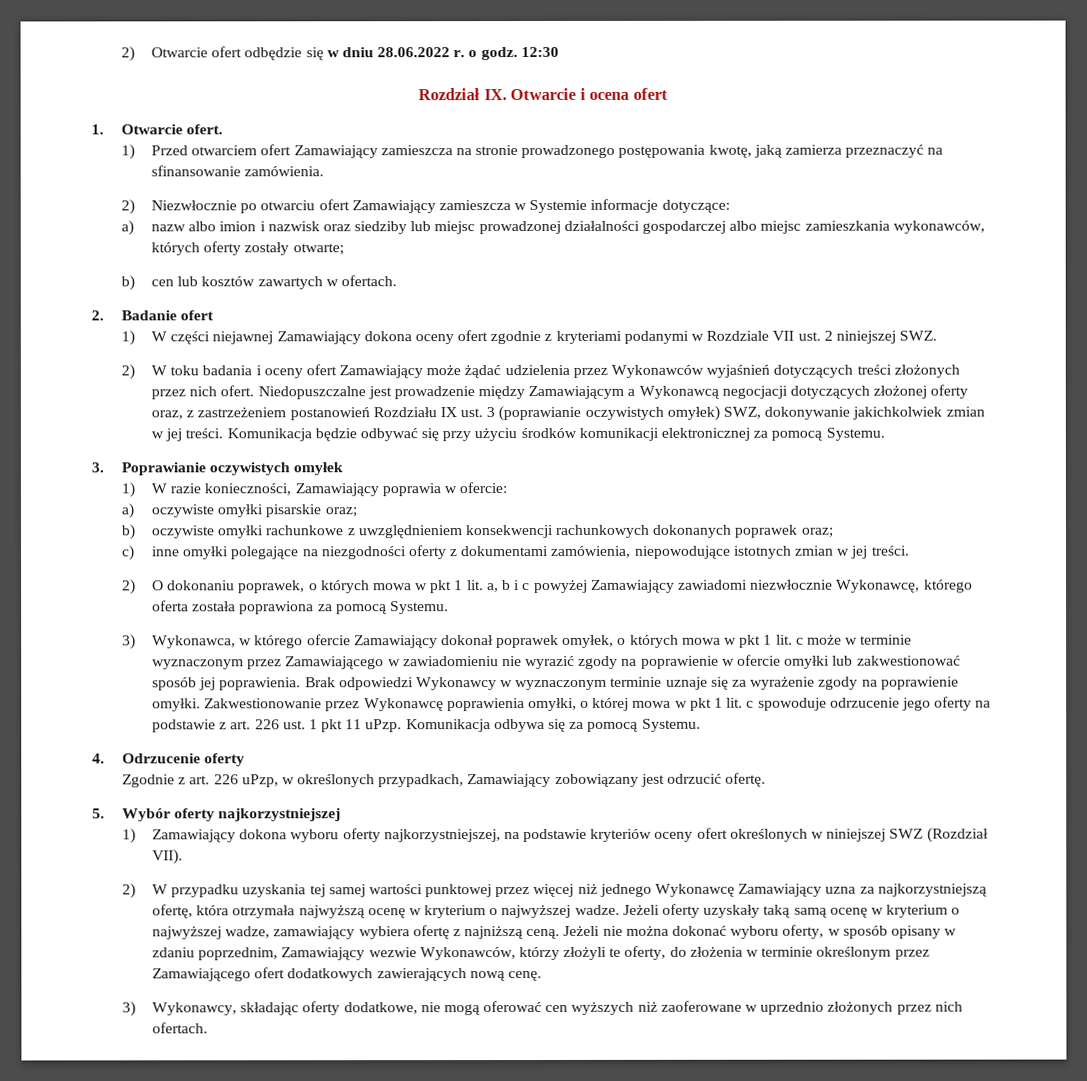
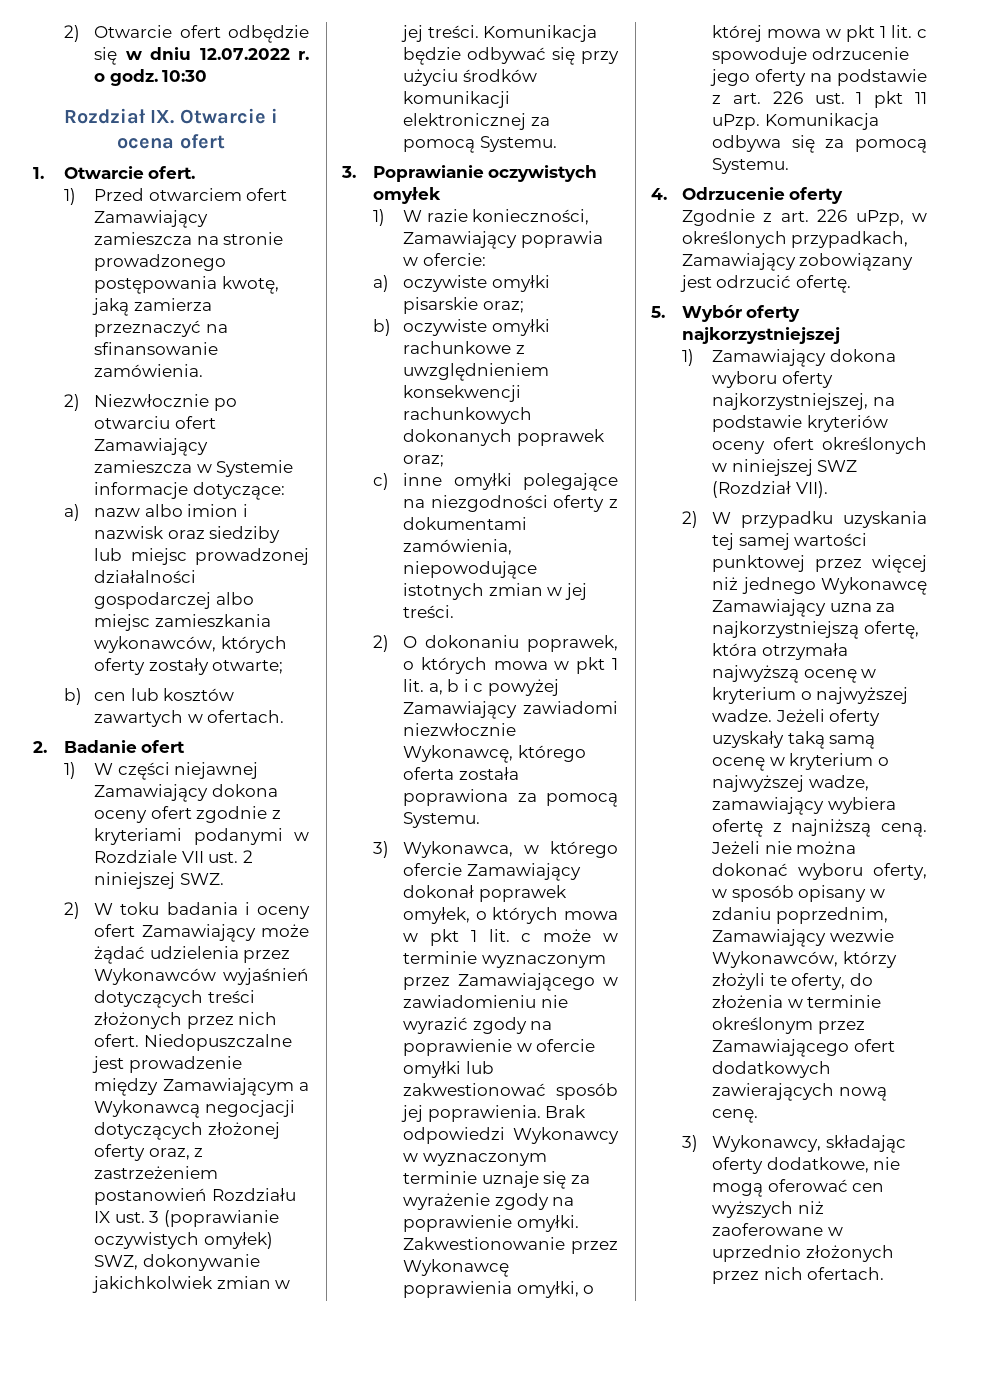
[377,47,451,58] 28.06.2022 -> [199,48,290,60] 12.07.2022
[520,46,559,58] 12:30 -> [162,70,208,82] 10:30

